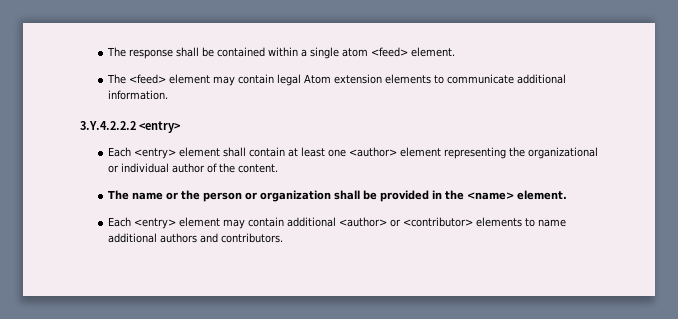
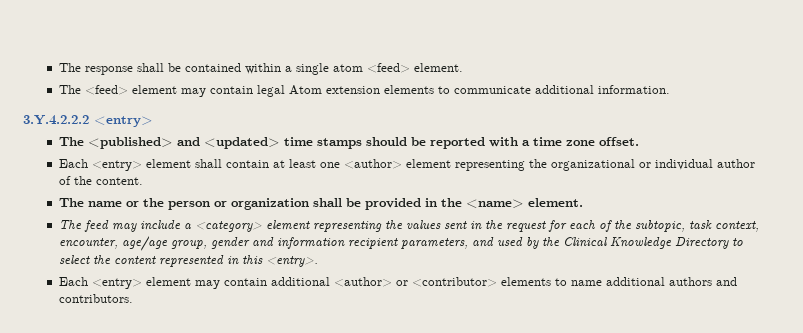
(181, 127) none -> [58,137,639,149] // The <published> and <updated> time stamps should be reported with a time zone offset.
(567, 195) none -> [58,220,759,232] [58,236,743,251] [58,255,318,267] // The feed may include a <category> element representing the values sent in the request for each of the subtopic, task context, encounter, age/age group, gender and information recipient parameters, and used by the Clinical Knowledge Directory to select the content represented in this <entry>.

